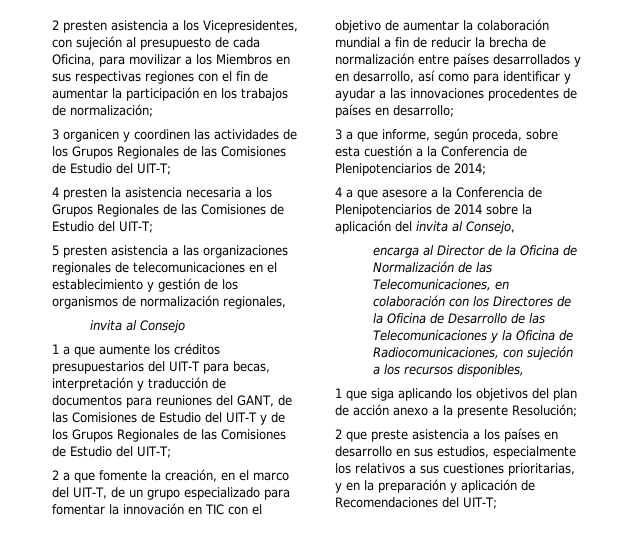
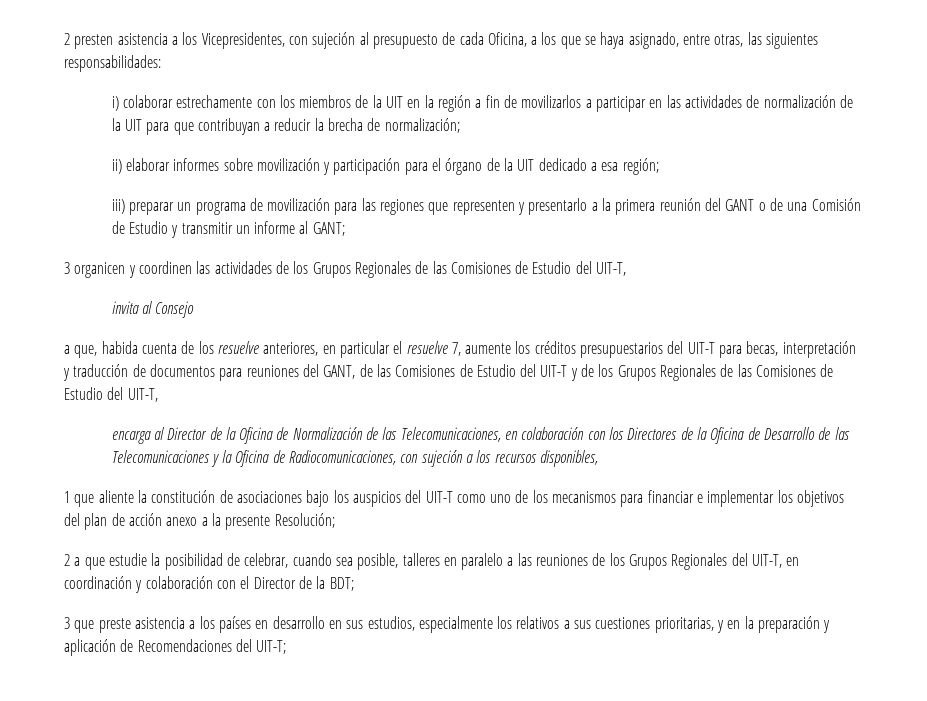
[99,54,290,67] [52,71,268,84] [52,87,288,101] [52,104,153,117] para movilizar a los Miembros en sus respectivas regiones con el fin de aumentar la participación en los trabajos de normalización; -> [531,32,819,49] [64,55,161,72] [111,95,853,112] [111,118,460,135] [111,158,659,175] [111,198,861,215] [111,221,345,238] a los que se haya asignado, entre otras, las siguientes responsabilidades: // i) colaborar estrechamente con los miembros de la UIT en la región a fin de movilizarlos a participar en las actividades de normalización de la UIT para que contribuyan a reducir la brecha de normalización; // ii) elaborar informes sobre movilización y participación para el órgano de la UIT dedicado a esa región; // iii) preparar un programa de movilización para las regiones que representen y presentarlo a la primera reunión del GANT o de una Comisión de Estudio y transmitir un informe al GANT;
[137,163,171,175] [52,187,272,200] [52,204,284,217] [52,221,153,233] [52,245,288,258] [52,262,277,275] [52,278,238,292] [52,295,286,309] [89,320,185,333] [52,344,95,357] UIT-T; // 4 presten la asistencia necesaria a los Grupos Regionales de las Comisiones de Estudio del UIT-T; // 5 presten asistencia a las organizaciones regionales de telecomunicaciones en el establecimiento y gestión de los organismos de normalización regionales, // invita al Consejo // 1 a que -> [596,262,627,276] [111,301,195,318] [64,341,461,358] UIT-T, // invita al Consejo // a que, habida cuenta de los resuelve anteriores, en particular el resuelve 7,
[137,446,171,458] [52,469,289,483] [52,487,290,500] [52,503,262,515] [335,19,549,33] [335,37,546,48] [335,53,581,67] [335,70,571,84] [335,88,577,101] [335,104,454,118] [335,128,558,142] [335,145,527,157] [335,163,486,176] [335,187,542,200] [335,204,532,217] [335,220,515,234] UIT-T; // 2 a que fomente la creación, en el marco del UIT-T, de un grupo especializado para fomentar la innovación en TIC con el objetivo de aumentar la colaboración mundial a fin de reducir la brecha de normalización entre países desarrollados y en desarrollo, así como para identificar y ayudar a las innovaciones procedentes de países en desarrollo; // 3 a que informe, según proceda, sobre esta cuestión a la Conferencia de Plenipotenciarios de 2014; // 4 a que asesore a la Conferencia de Plenipotenciarios de 2014 sobre la aplicación del invita al Consejo, -> [127,388,158,402] UIT-T,
[371,388,452,401] siga aplicando -> [98,490,775,507] aliente la constitución de asociaciones bajo los auspicios del UIT-T como uno de los mecanismos para financiar e implementar
(342, 434) none -> [74,553,800,570] [64,576,354,593] [64,617,70,629] a que estudie la posibilidad de celebrar, cuando sea posible, talleres en paralelo a las reuniones de los Grupos Regionales del UIT-T, en coordinación y colaboración con el Director de la BDT; // 3

